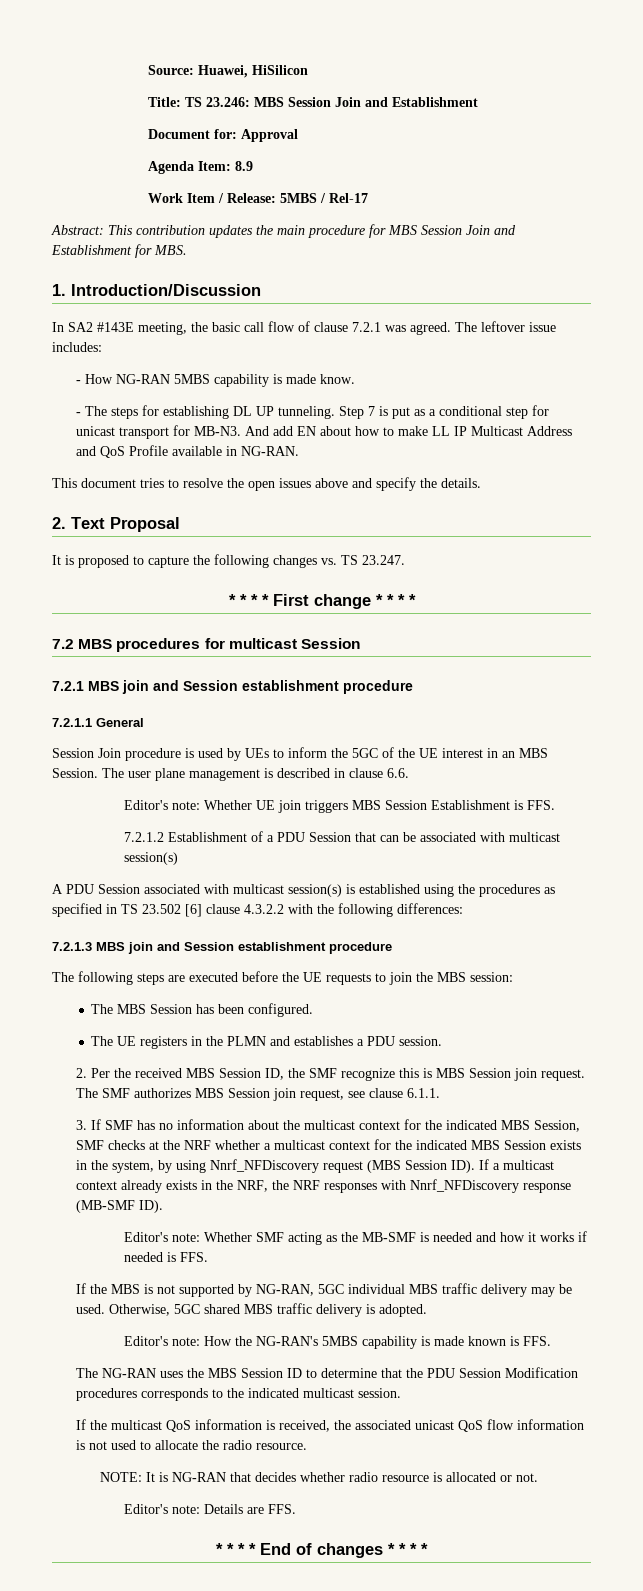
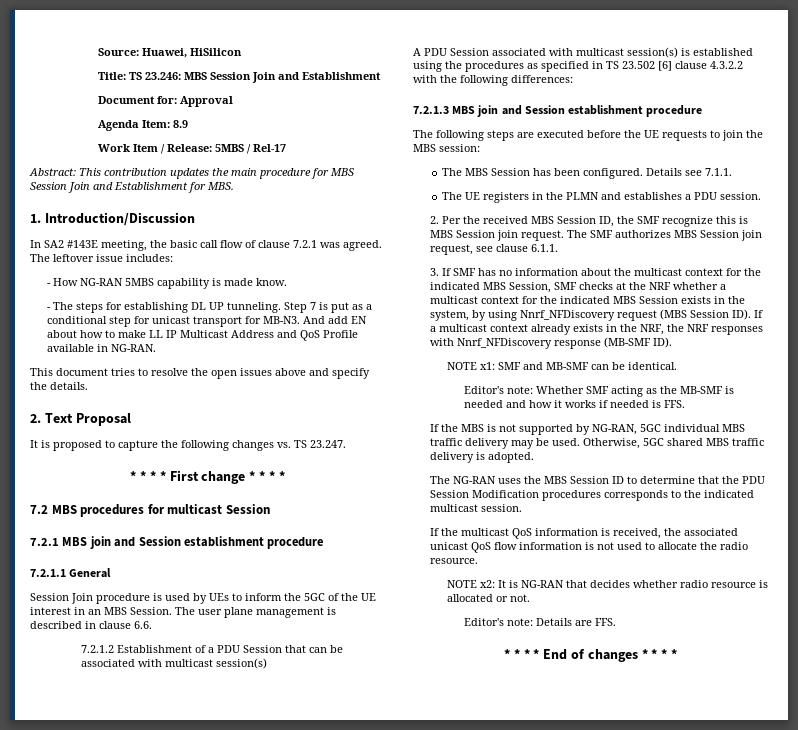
[123,800,555,813] // Editor's note: Whether UE join triggers MBS Session Establishment is FFS. -> (152, 625) none
(314, 1010) none -> [646,168,733,176] Details see 7.1.1.
(163, 1206) none -> [446,362,677,370] // NOTE x1: SMF and MB-SMF can be identical.
[123,1336,551,1349] // Editor's note: How the NG-RAN's 5MBS capability is made known is FFS. -> (534, 457) none
[99,1472,142,1482] NOTE: -> [446,580,495,588] NOTE x2:

